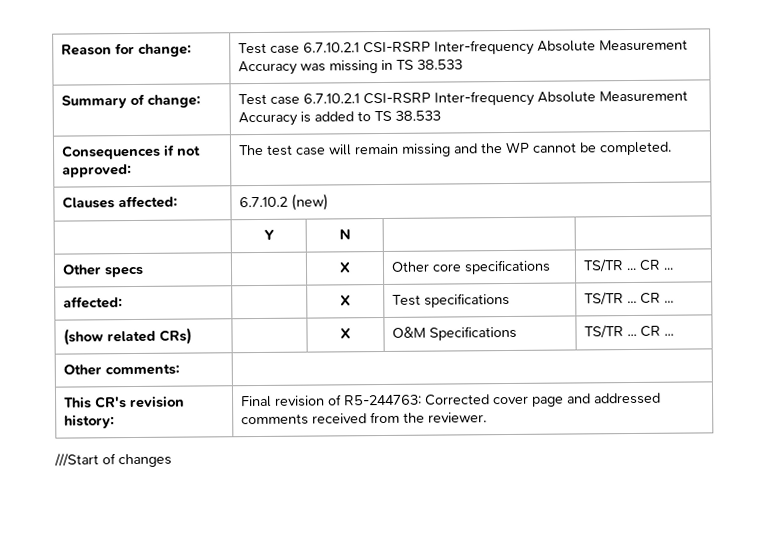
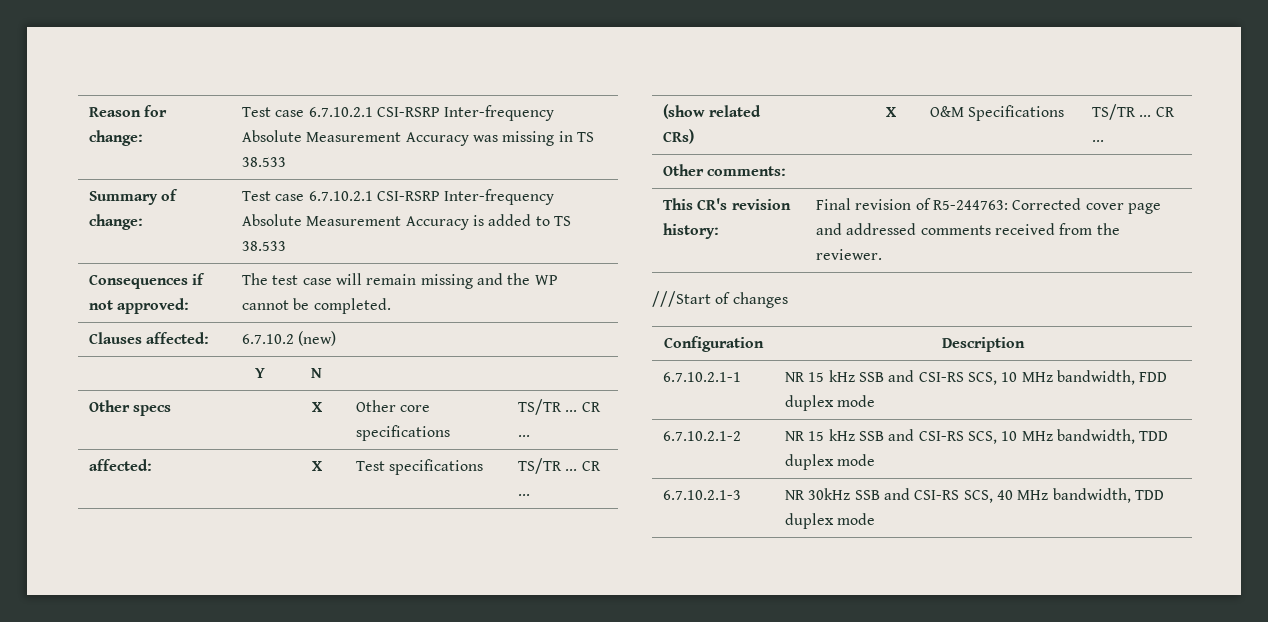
(172, 460) none -> [664,336,764,352] [942,337,1025,352] [663,372,742,382] [785,370,1168,385] [785,395,876,411] [663,431,742,441] [785,429,1169,444] [785,454,876,470] [663,490,742,500] [785,488,1165,503] [785,513,876,529] // Configuration | Description // 6.7.10.2.1-1 | NR 15 kHz SSB and CSI-RS SCS, 10 MHz bandwidth, FDD duplex mode // 6.7.10.2.1-2 | NR 15 kHz SSB and CSI-RS SCS, 10 MHz bandwidth, TDD duplex mode // 6.7.10.2.1-3 | NR 30kHz SSB and CSI-RS SCS, 40 MHz bandwidth, TDD duplex mode

